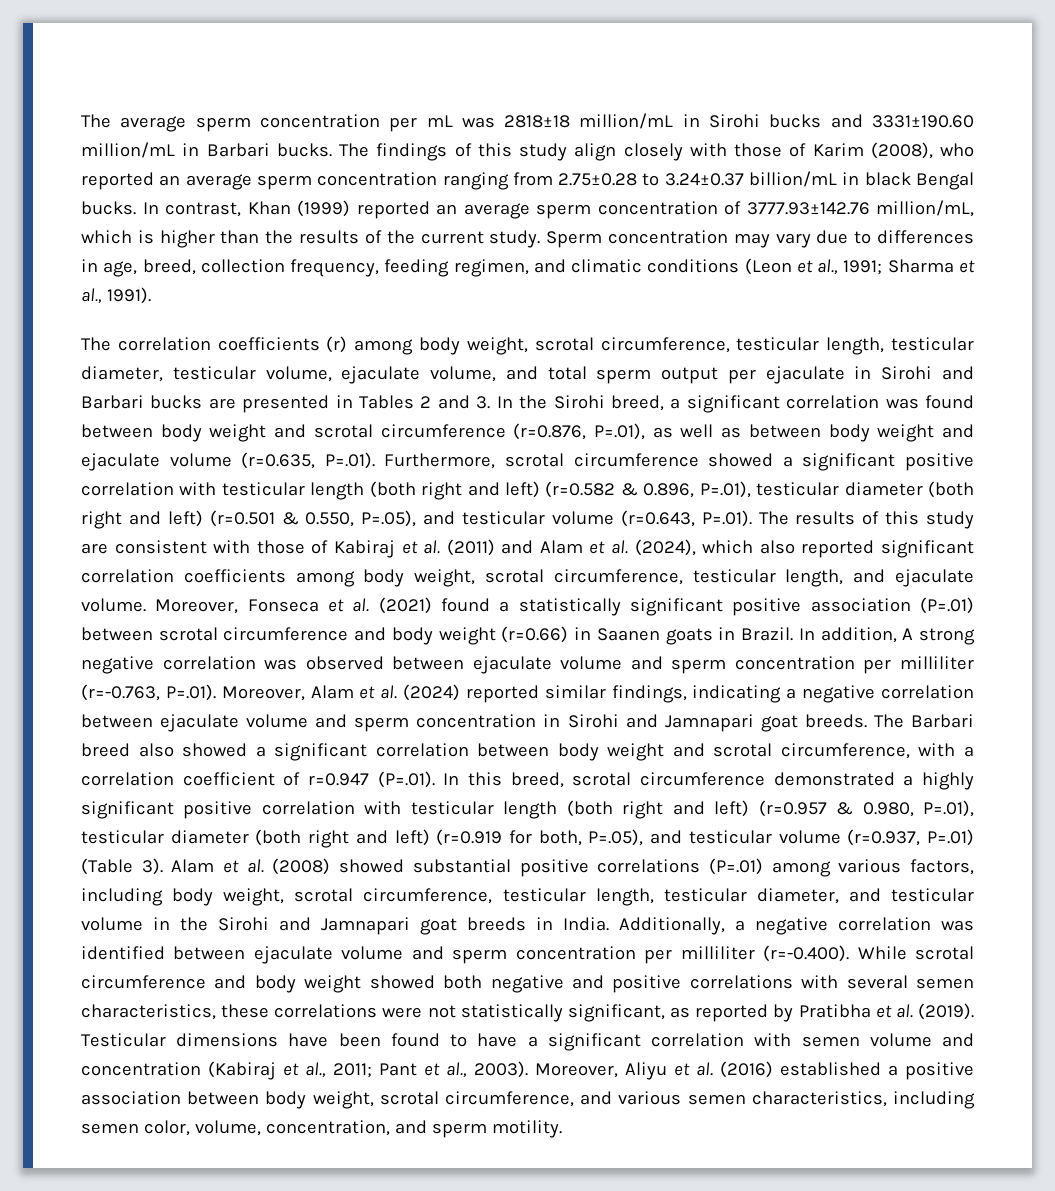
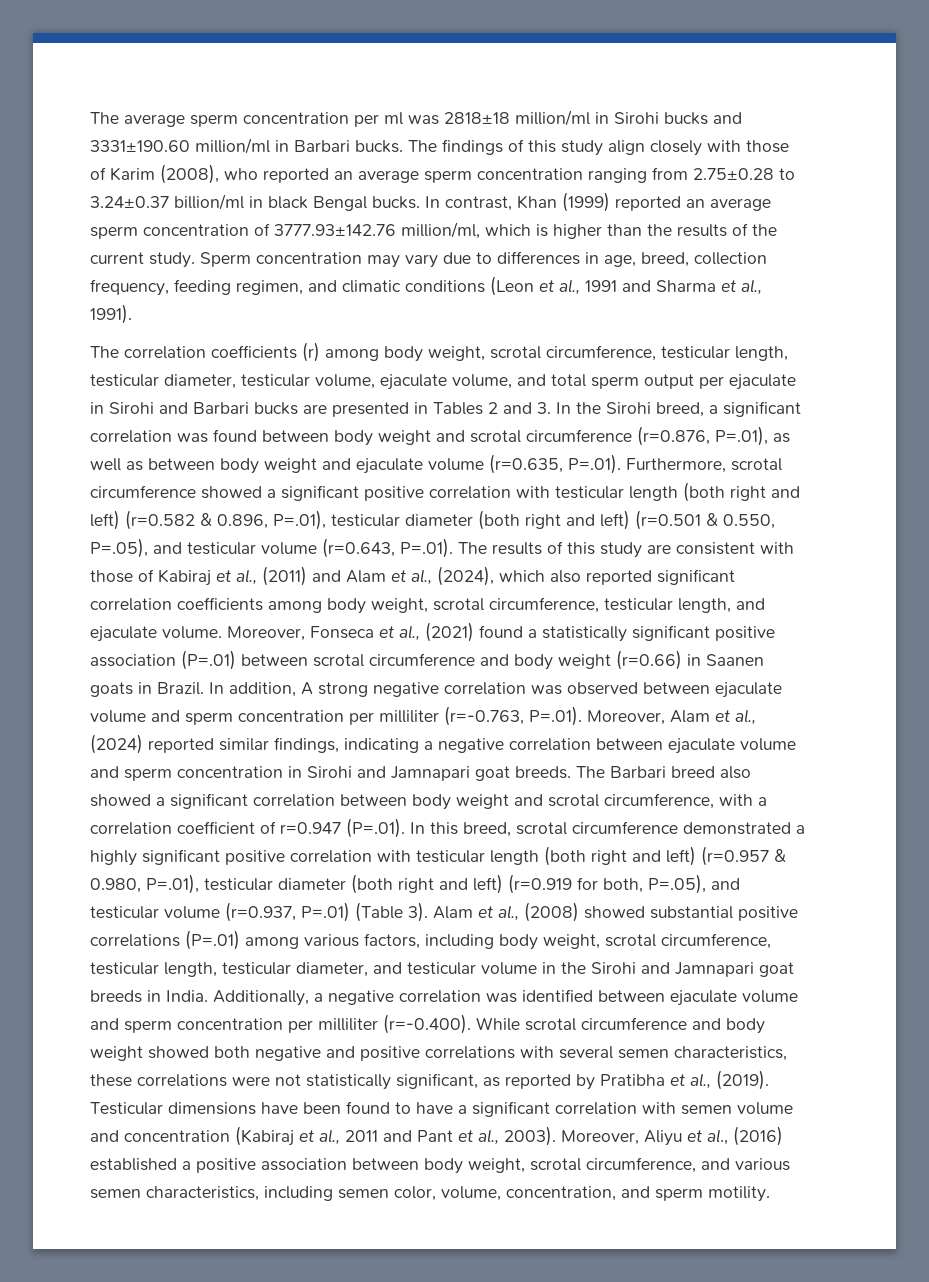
[426,115,453,127] mL -> [384,112,403,125] ml
[579,113,674,129] million/mL -> [515,110,590,126] million/ml
[81,142,175,158] million/mL -> [195,138,270,154] million/ml
[749,171,838,187] billion/mL -> [174,194,244,210] billion/ml
[876,200,974,217] million/mL, -> [401,222,480,239] million/ml,
[843,260,883,275] 1991; -> [585,280,651,292] 1991 and
[423,540,441,554] al. -> [236,569,257,585] al.,
[611,540,629,554] al. -> [411,569,432,585] al.,
[352,598,370,612] al. -> [399,625,420,641] al.,
[380,685,398,699] al. -> [735,709,756,725] al.,
[246,859,264,873] al. -> [498,905,519,921] al.,
[895,1004,913,1018] al. -> [690,1073,711,1089] al.,
[333,1063,372,1078] 2011; -> [345,1130,412,1142] 2011 and
[696,1062,713,1076] al. -> [707,1129,728,1145] al.,

